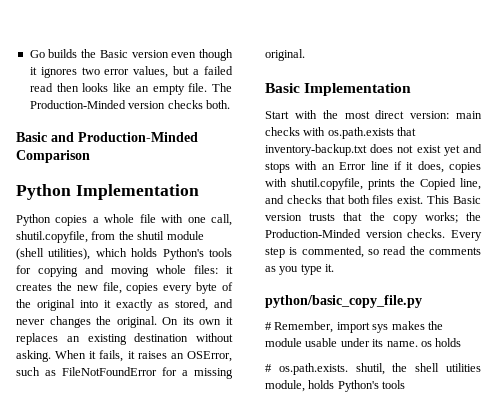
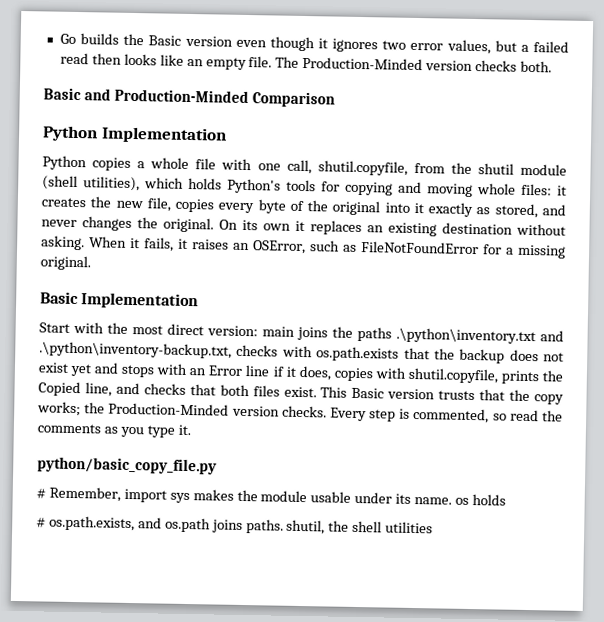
(482, 115) none -> [297,326,564,345] [39,341,232,359] joins the paths .\python\inventory.txt and .\python\inventory-backup.txt,
[265,144,367,156] inventory-backup.txt -> [433,348,506,364] the backup
[278,363,481,375] [265,380,406,392] os.path.exists. shutil, the shell utilities module, holds Python's tools -> [48,515,434,535] os.path.exists, and os.path joins paths. shutil, the shell utilities

